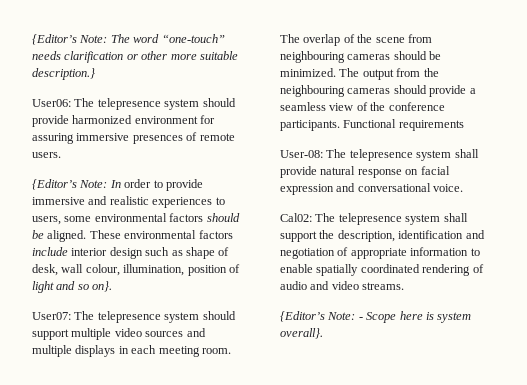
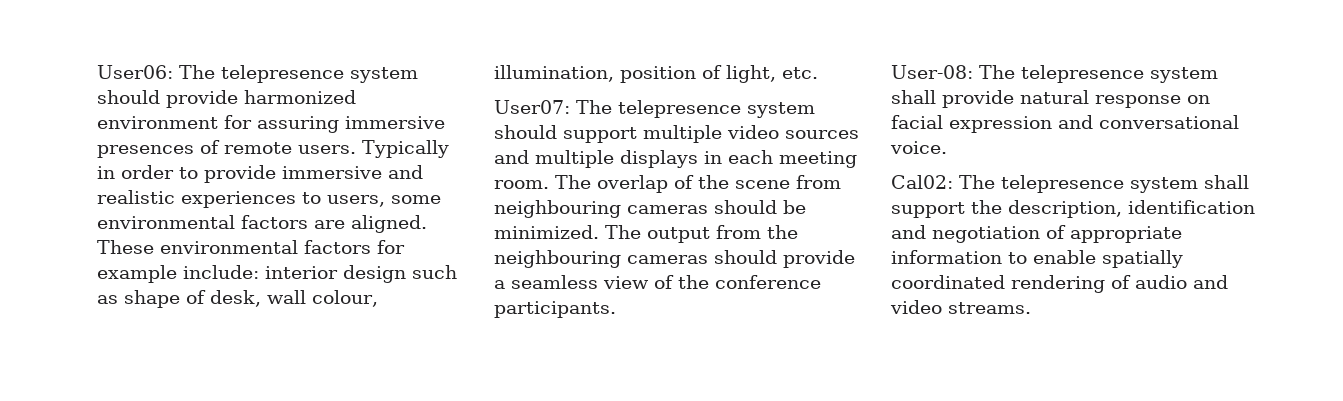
[32,34,225,45] [32,51,238,63] [32,68,95,80] {Editor’s Note: The word “one-touch” needs clarification or other more suitable description.} // -> (97, 72) none
[32,179,121,190] // {Editor’s Note: In -> [362,140,449,158] [97,166,115,179] Typically in
[206,213,240,222] [32,230,44,239] should be -> [314,220,345,229] are
[32,247,68,256] include -> [377,240,405,254] [97,265,259,283] for example include:
[32,281,113,293] light and so on}. -> [726,65,818,83] light, etc.
[343,119,464,131] Functional requirements -> (616, 309) none
[280,311,472,323] [280,328,323,339] // {Editor’s Note: - Scope here is system overall}. -> (1031, 308) none

